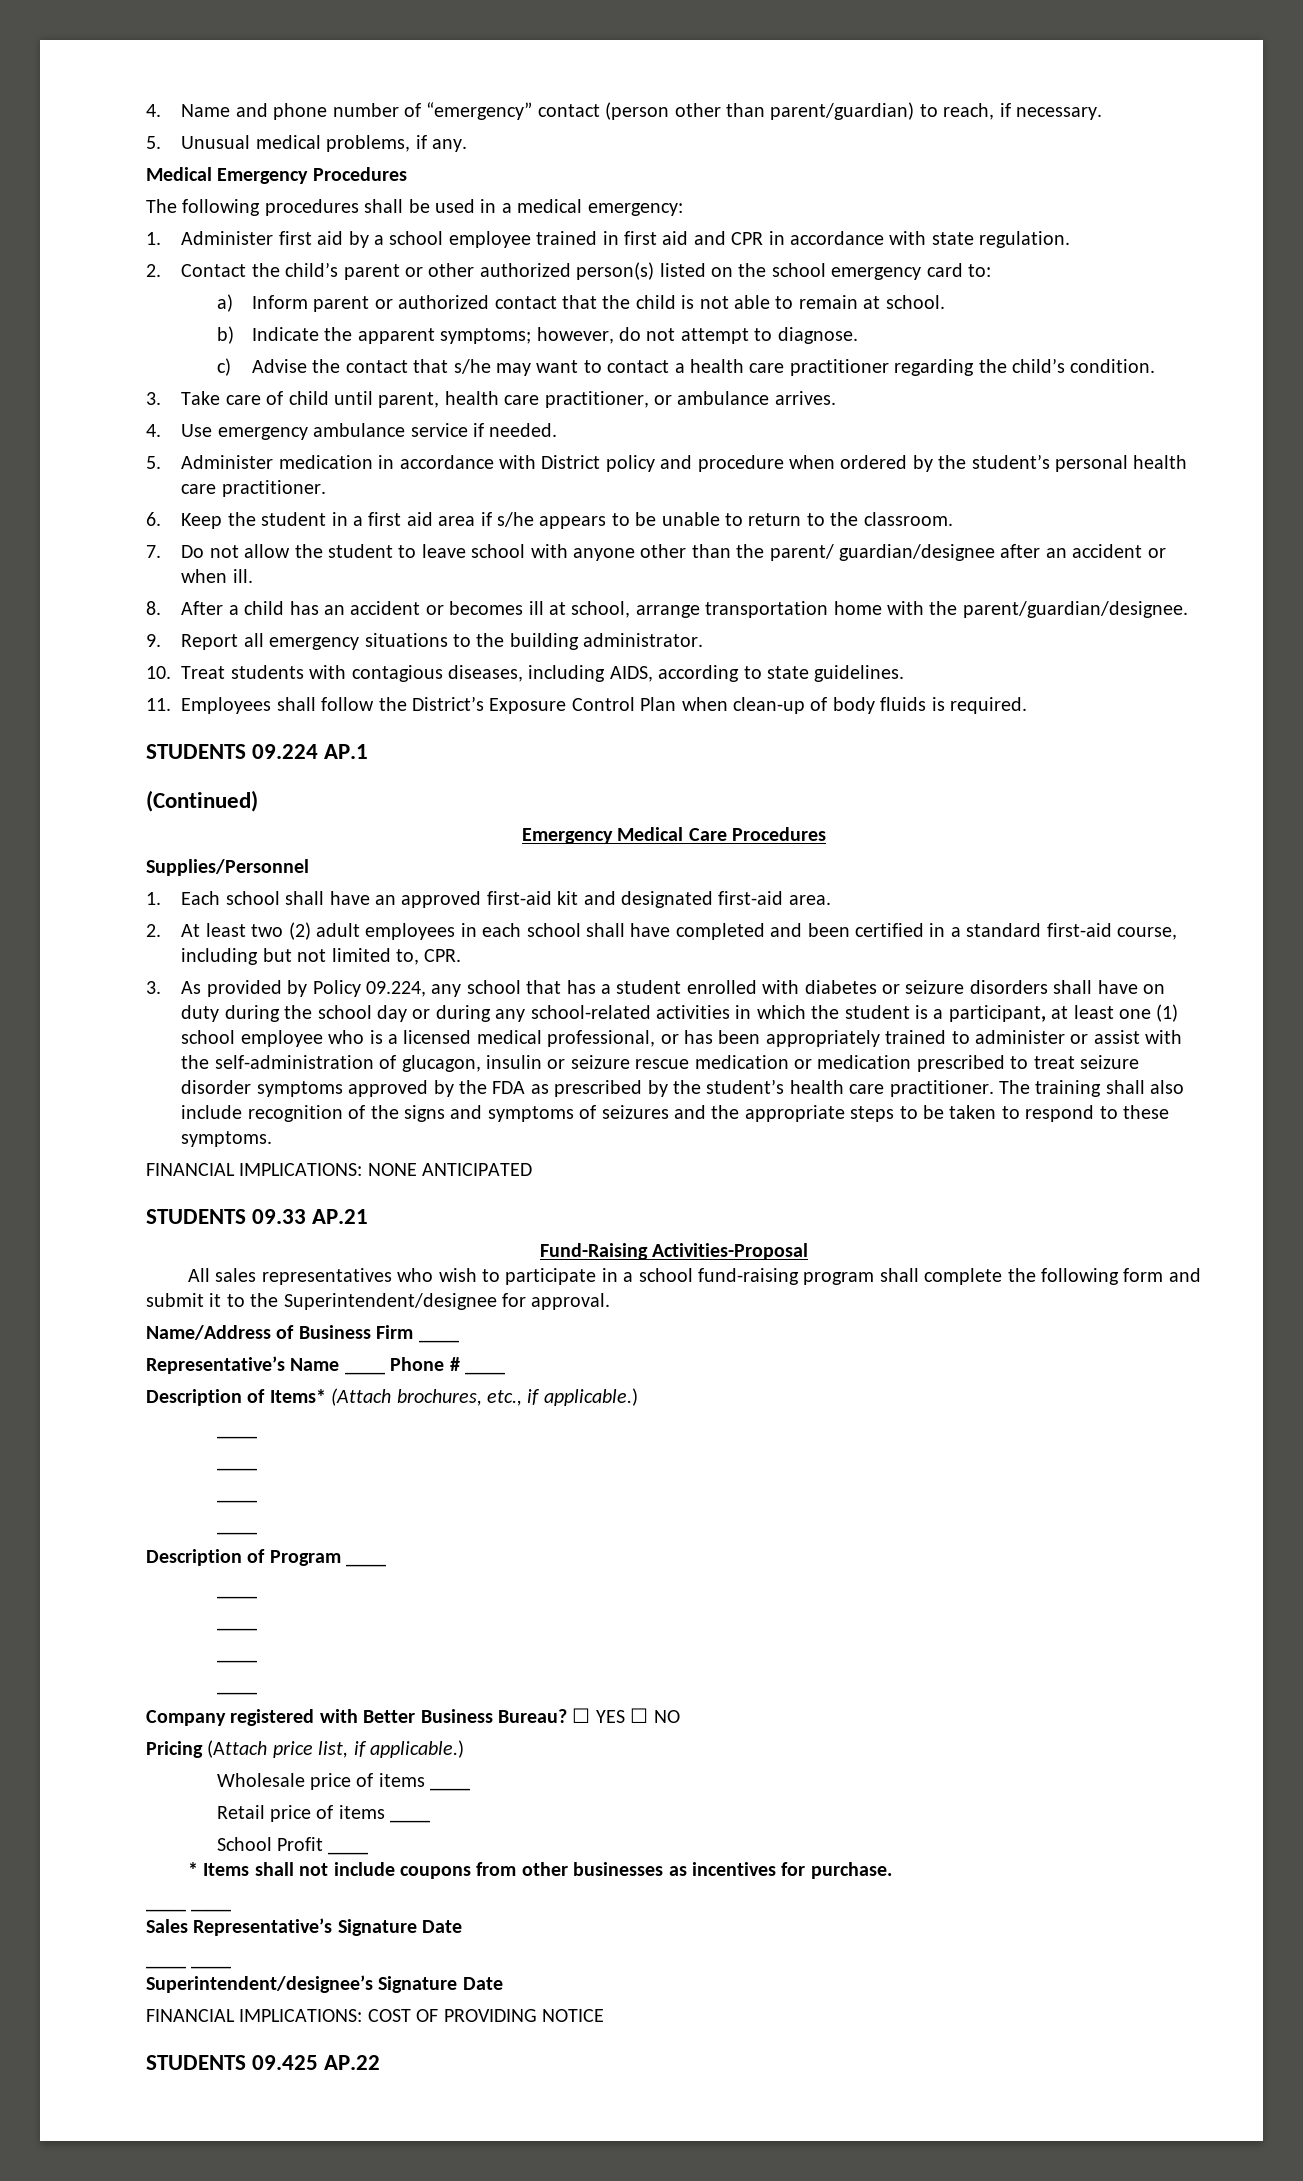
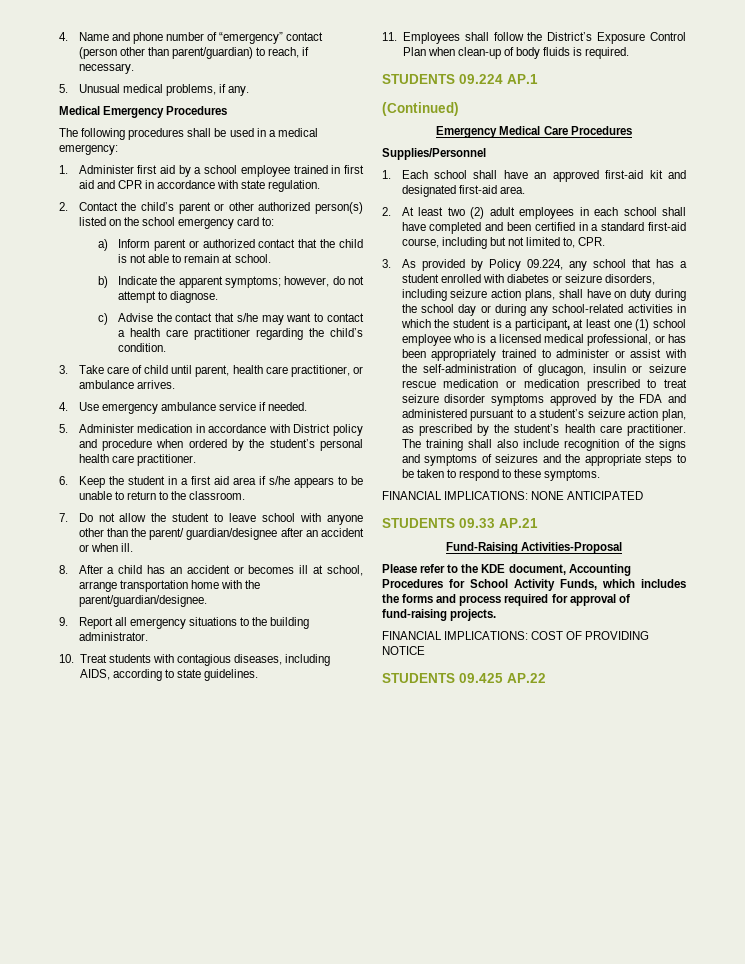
[969,980,1048,994] disorders -> [605,274,656,285] [401,289,556,301] disorders, including seizure action plans,
(526, 1087) none -> [668,394,686,403] [401,409,686,421] and administered pursuant to a student’s seizure action plan,
[187,1268,1201,1285] [146,1293,611,1310] [146,1325,414,1340] [418,1339,459,1343] [146,1356,340,1374] [344,1371,385,1375] [390,1357,460,1371] [465,1371,505,1375] [146,1388,638,1406] [216,1435,257,1439] [216,1467,257,1471] [216,1499,257,1503] [216,1531,257,1535] [146,1549,387,1567] [216,1595,257,1599] [216,1627,257,1631] [216,1659,257,1663] [216,1691,257,1695] [146,1708,680,1726] [146,1740,464,1758] [216,1773,425,1790] [430,1787,471,1791] [216,1805,385,1822] [390,1819,431,1823] [216,1837,324,1851] [328,1851,369,1855] [187,1862,892,1879] [146,1908,232,1912] [146,1918,463,1936] [146,1965,232,1969] [146,1975,503,1993] All sales representatives who wish to participate in a school fund-raising program shall complete the following form and submit it to the Superintendent/designee for approval. // Name/Address of Business Firm ____ // Representative’s Name ____ Phone # ____ // Description of Items* (Attach brochures, etc., if applicable.) // ____ // ____ // ____ // ____ // Description of Program ____ // ____ // ____ // ____ // ____ // Company registered with Better Business Bureau? ☐ YES ☐ NO // Pricing (Attach price list, if applicable.) // Wholesale price of items ____ // Retail price of items ____ // School Profit ____ // * Items shall not include coupons from other businesses as incentives for purchase. // ____ ____ // Sales Representative’s Signature Date // ____ ____ // Superintendent/designee’s Signature Date -> [382,564,631,576] [382,579,686,591] [382,594,630,606] [382,609,497,621] Please refer to the KDE document, Accounting Procedures for School Activity Funds, which includes the forms and process required for approval of fund-raising projects.

